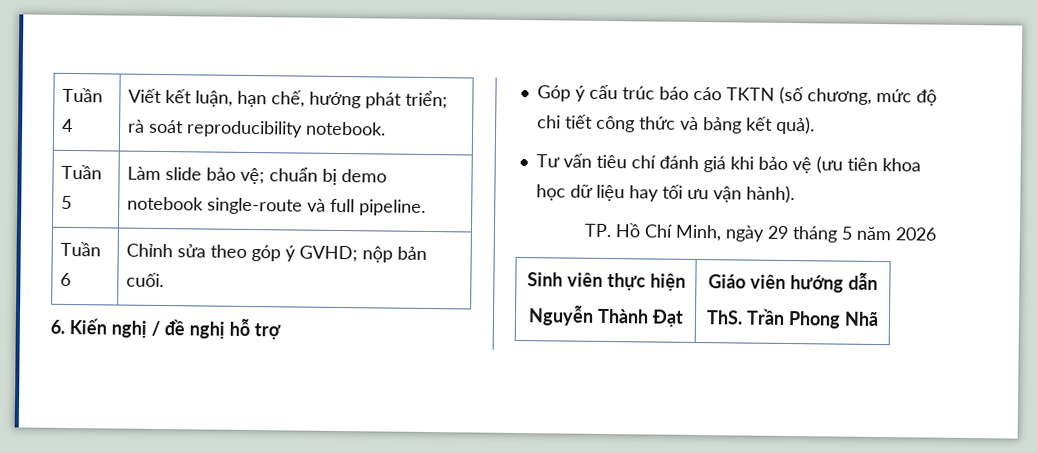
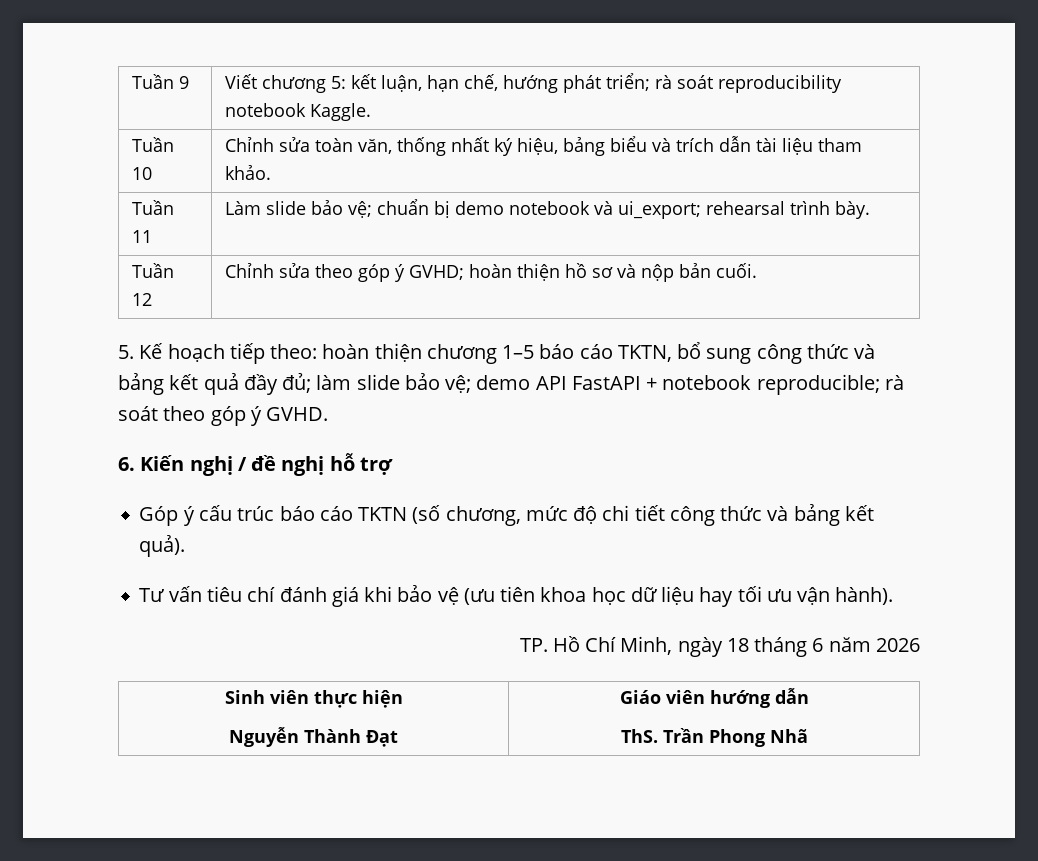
[62,87,104,103] [62,118,74,133] Tuần 4 -> [132,74,190,89] Tuần 9
(163, 96) none -> [262,75,347,93] chương 5:
[306,121,387,136] [61,164,103,180] [61,195,73,210] notebook. // Tuần 5 -> [225,103,372,121] [132,137,175,152] [132,167,153,180] [225,136,863,156] [225,165,272,180] [132,200,175,215] [132,230,153,243] notebook Kaggle. // Tuần 10 | Chỉnh sửa toàn văn, thống nhất ký hiệu, bảng biểu và trích dẫn tài liệu tham khảo. // Tuần 11
[207,197,427,216] [60,241,102,257] [60,272,72,287] single-route và full pipeline. // Tuần 6 -> [594,201,871,219] [132,263,175,278] [132,293,153,306] và ui_export; rehearsal trình bày. // Tuần 12
[362,246,428,263] [126,272,165,288] nộp bản cuối. -> [469,263,758,282] [118,342,876,364] [118,373,904,395] [118,406,329,426] hoàn thiện hồ sơ và nộp bản cuối. // 5. Kế hoạch tiếp theo: hoàn thiện chương 1–5 báo cáo TKTN, bổ sung công thức và bảng kết quả đầy đủ; làm slide bảo vệ; demo API FastAPI + notebook reproducible; rà soát theo góp ý GVHD.
[767,225,853,243] 29 tháng 5 -> [726,637,824,657] 18 tháng 6

